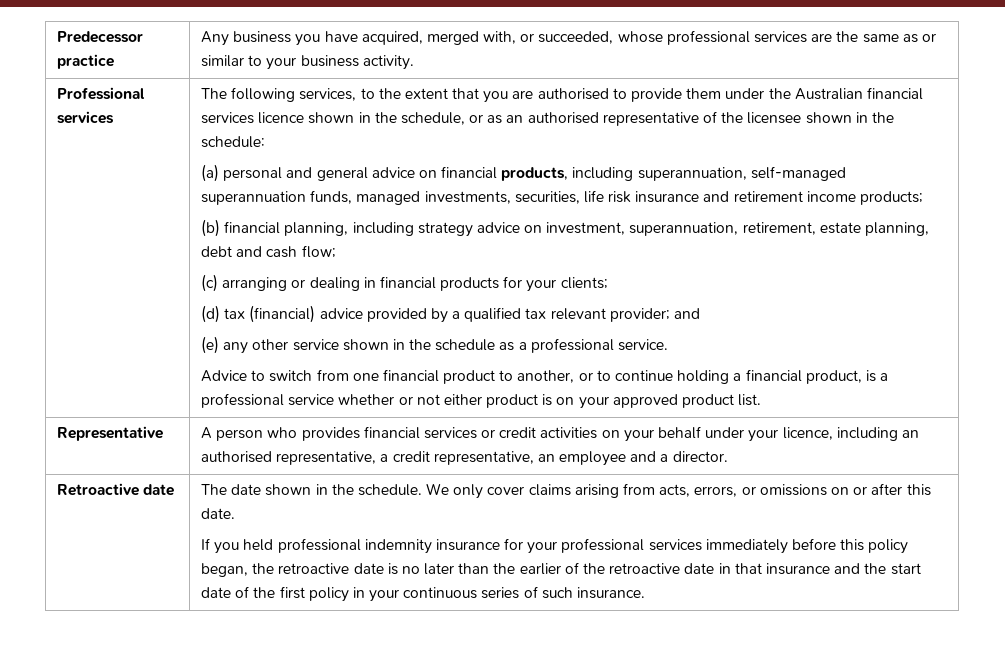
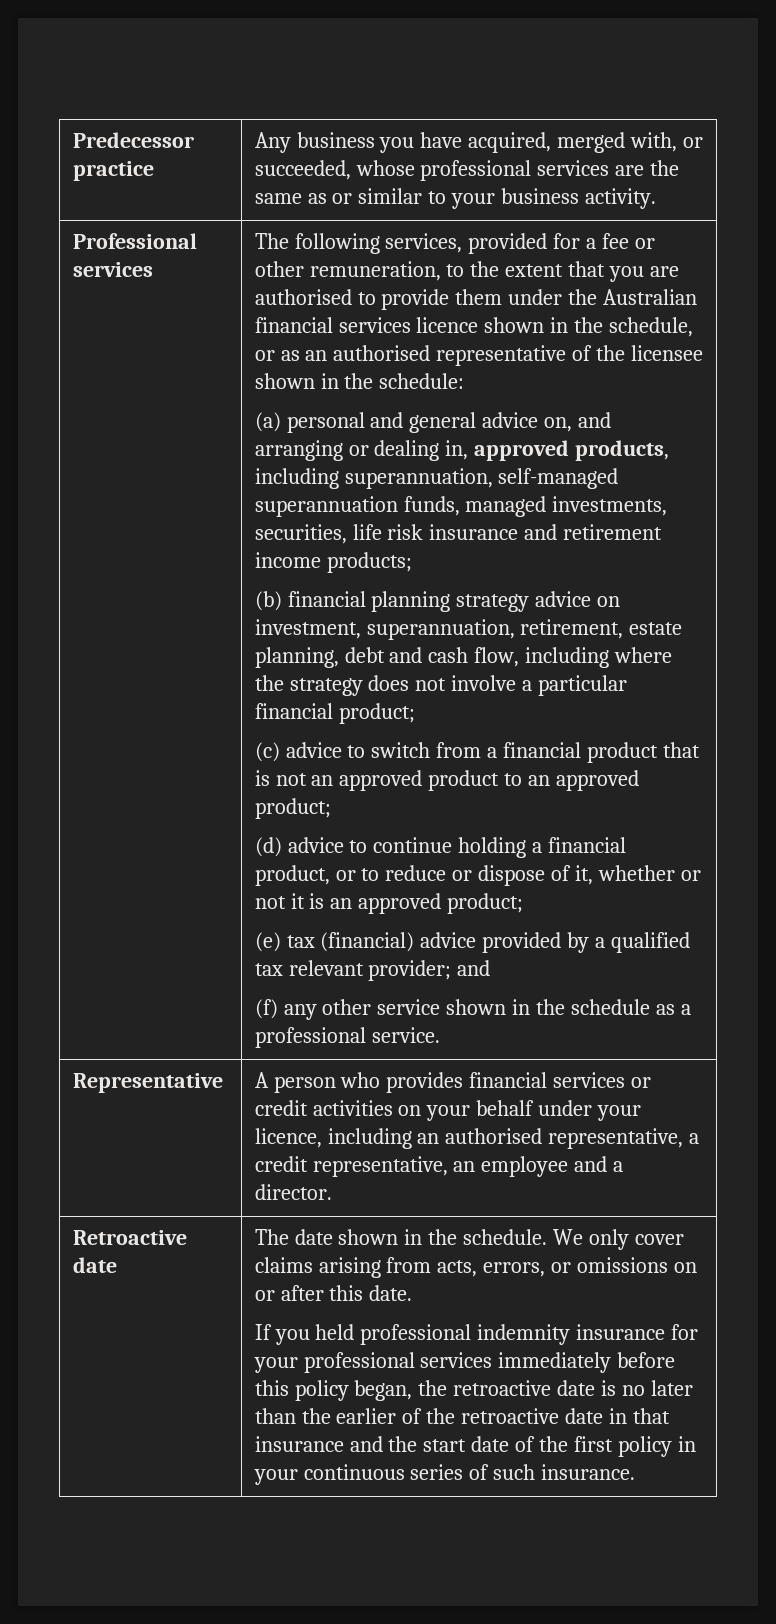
(357, 94) none -> [468,233,656,254] [254,261,441,281] provided for a fee or other remuneration,
[418,166,498,179] on financial -> [544,412,612,432] [254,440,570,461] on, and arranging or dealing in, approved
[284,222,414,236] planning, including -> [371,591,451,612] planning
[301,245,336,258] [200,274,608,292] [200,305,220,323] flow; // (c) arranging or dealing in financial products for your clients; // (d) -> [474,647,673,668] [254,675,628,696] [254,703,415,724] [254,742,701,763] [254,770,640,791] [254,798,331,819] [254,837,627,858] [254,865,702,886] [254,893,524,914] [254,932,281,952] flow, including where the strategy does not involve a particular financial product; // (c) advice to switch from a financial product that is not an approved product to an approved product; // (d) advice to continue holding a financial product, or to reduce or dispose of it, whether or not it is an approved product; // (e)
[200,336,219,354] (e) -> [254,999,278,1019] (f)
[200,369,889,384] [200,393,762,409] // Advice to switch from one financial product to another, or to continue holding a financial product, is a professional service whether or not either product is on your approved product list. -> (440, 1035) none

